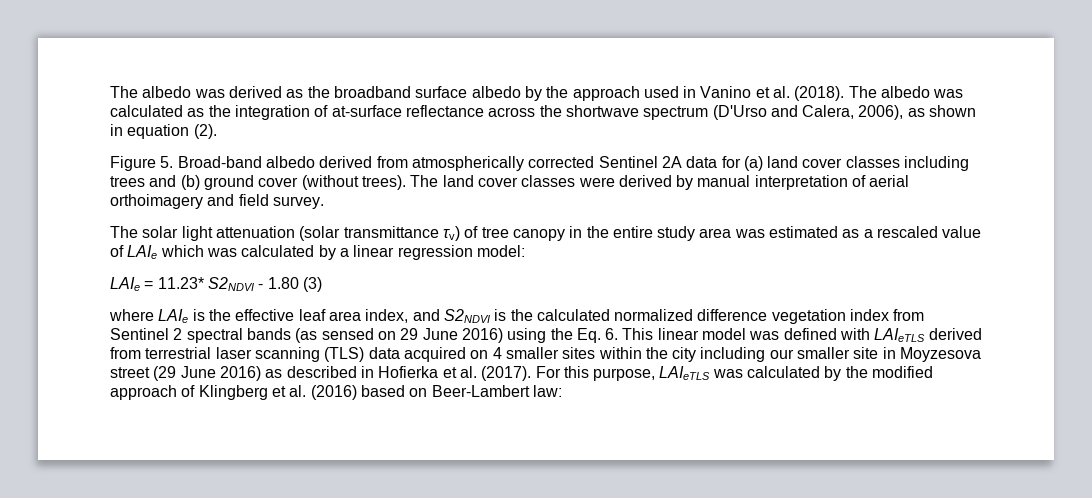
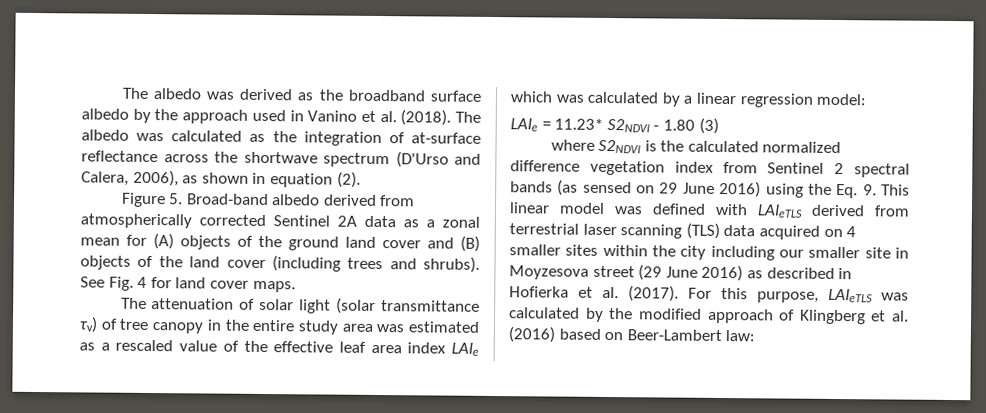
[721,156,970,171] [110,175,910,190] [110,194,324,209] [110,226,138,238] for (a) land cover classes including trees and (b) ground cover (without trees). The land cover classes were derived by manual interpretation of aerial orthoimagery and field survey. // The -> [403,216,480,228] [80,233,480,252] [80,255,480,273] [80,276,296,293] [120,297,256,310] as a zonal mean for (A) objects of the ground land cover and (B) objects of the land cover (including trees and shrubs). See Fig. 4 for land cover maps. // The attenuation of
[215,226,295,238] attenuation -> (332, 306) none
(124, 251) none -> [243,340,447,354] the effective leaf area index
[158,309,440,323] LAIe is the effective leaf area index, and -> (595, 145) none
[605,328,619,340] 6. -> [862,184,877,196] 9.

